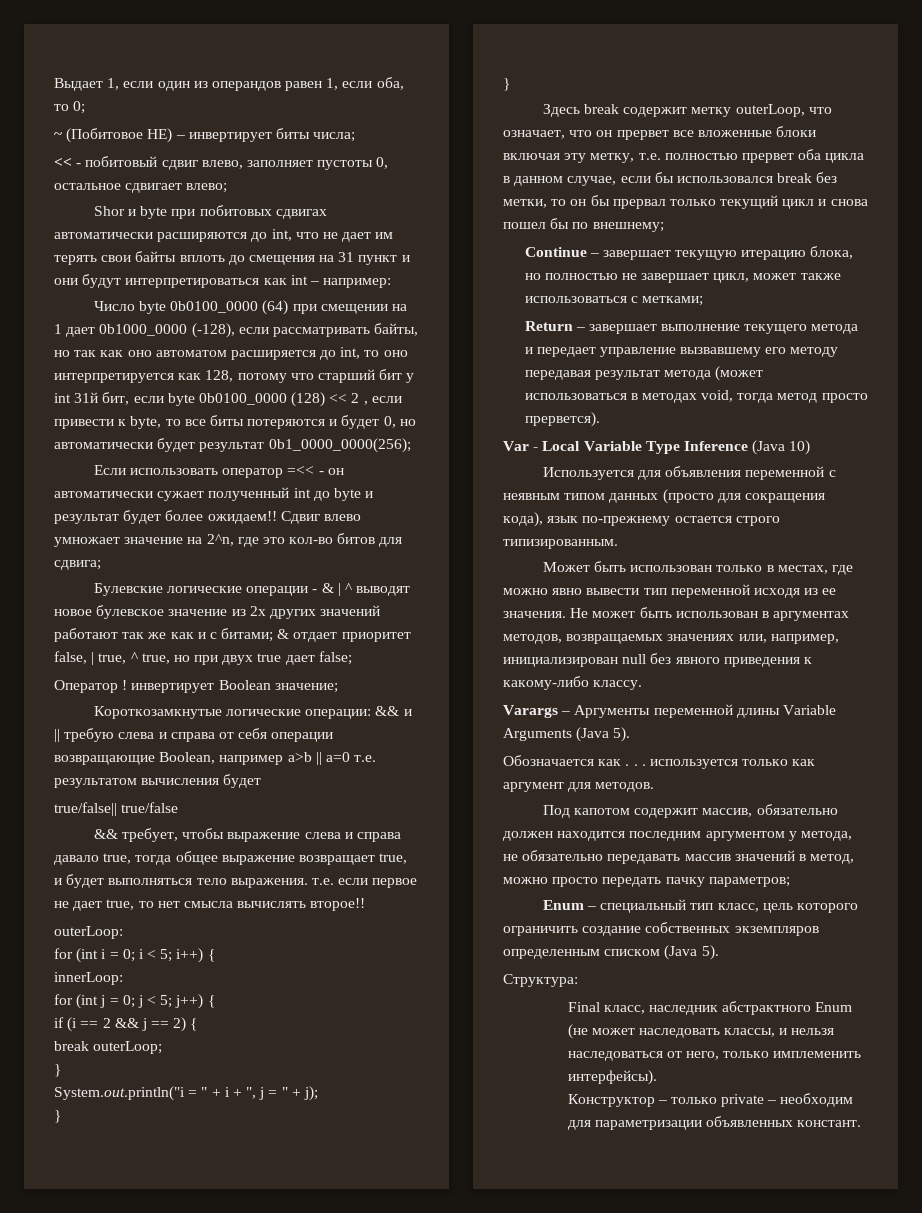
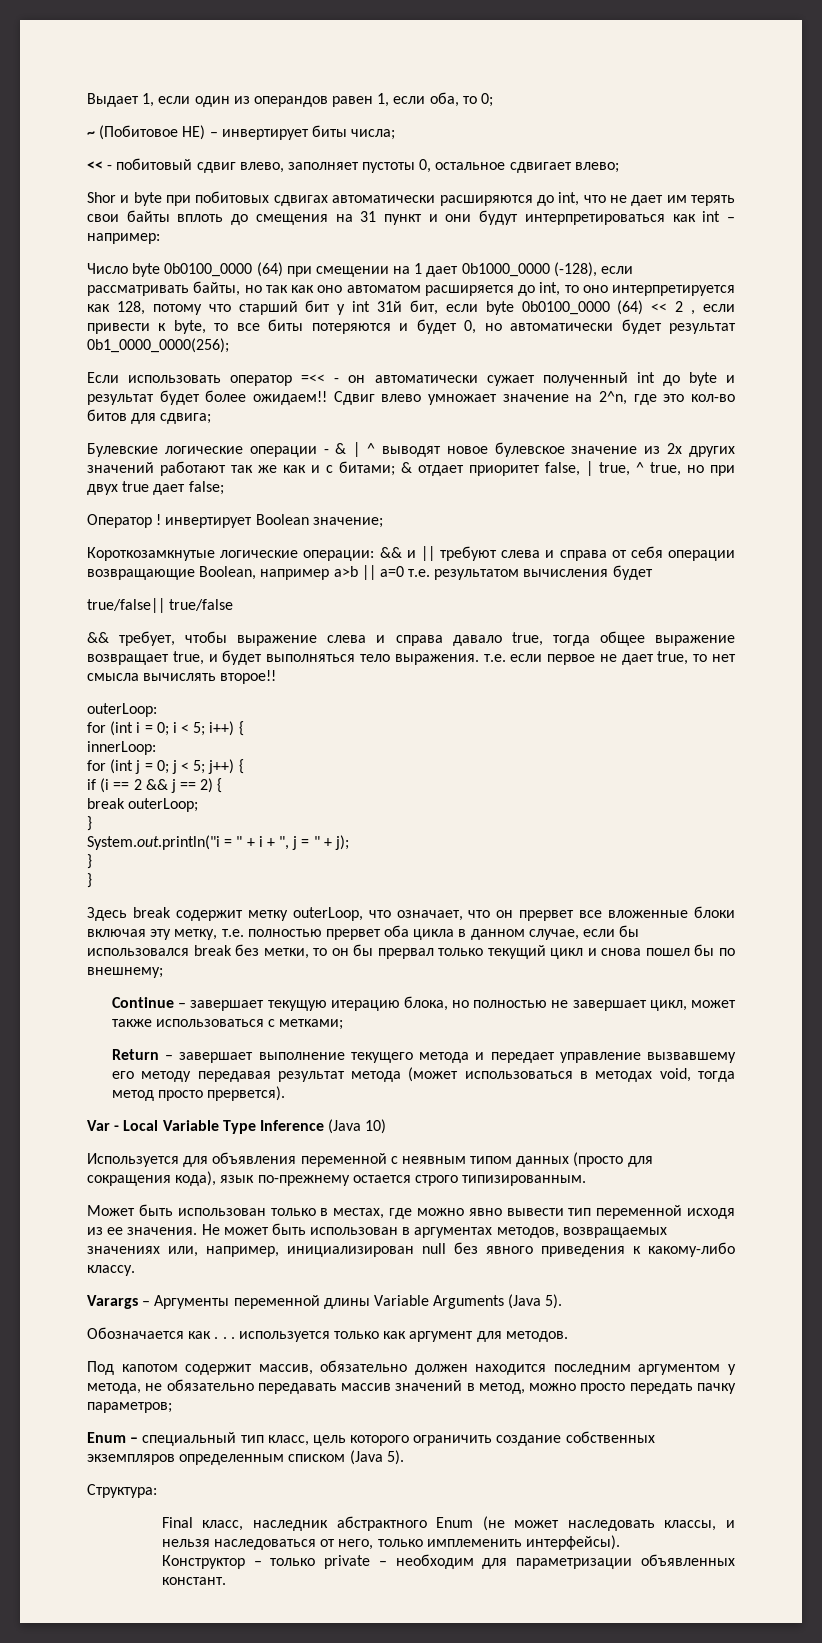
[291,392,326,407] (128) -> [617,300,644,315] (64)
[64,728,115,742] требую -> [440,546,498,561] требуют

